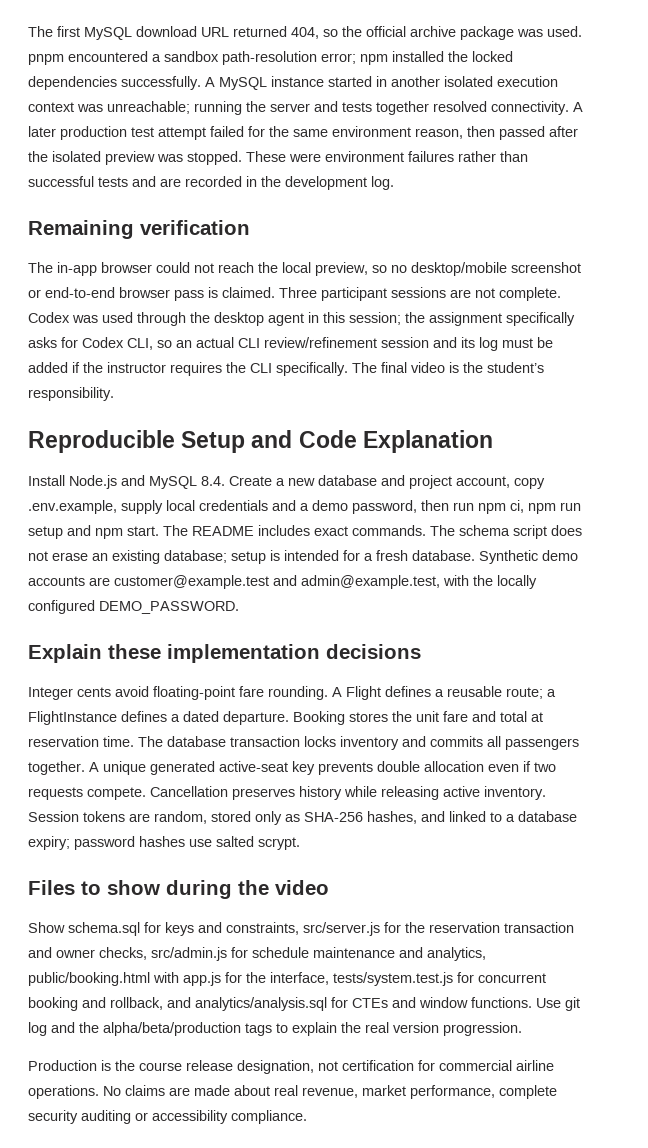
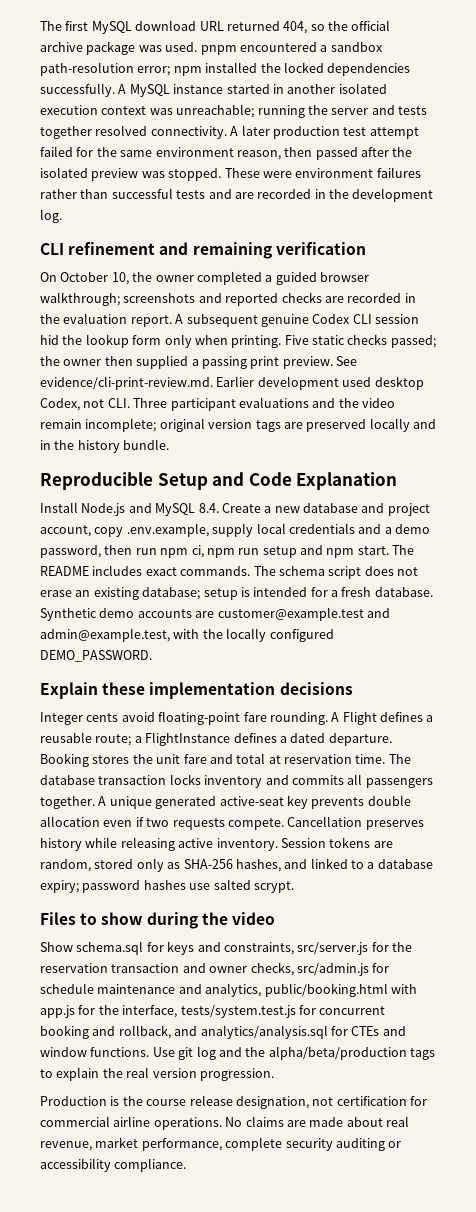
[28,220,250,239] [28,262,581,276] [28,287,561,301] [28,312,575,326] [28,337,553,351] [28,362,544,376] [28,387,114,401] Remaining verification // The in-app browser could not reach the local preview, so no desktop/mobile screenshot or end-to-end browser pass is claimed. Three participant sessions are not complete. Codex was used through the desktop agent in this session; the assignment specifically asks for Codex CLI, so an actual CLI review/refinement session and its log must be added if the instructor requires the CLI specifically. The final video is the student’s responsibility. -> [40,242,366,259] [40,271,369,285] [40,292,416,306] [40,313,419,327] [40,334,436,348] [40,355,357,369] [40,376,424,390] [40,397,395,411] [40,418,436,432] [40,439,170,453] CLI refinement and remaining verification // On October 10, the owner completed a guided browser walkthrough; screenshots and reported checks are recorded in the evaluation report. A subsequent genuine Codex CLI session hid the lookup form only when printing. Five static checks passed; the owner then supplied a passing print preview. See evidence/cli-print-review.md. Earlier development used desktop Codex, not CLI. Three participant evaluations and the video remain incomplete; original version tags are preserved locally and in the history bundle.

